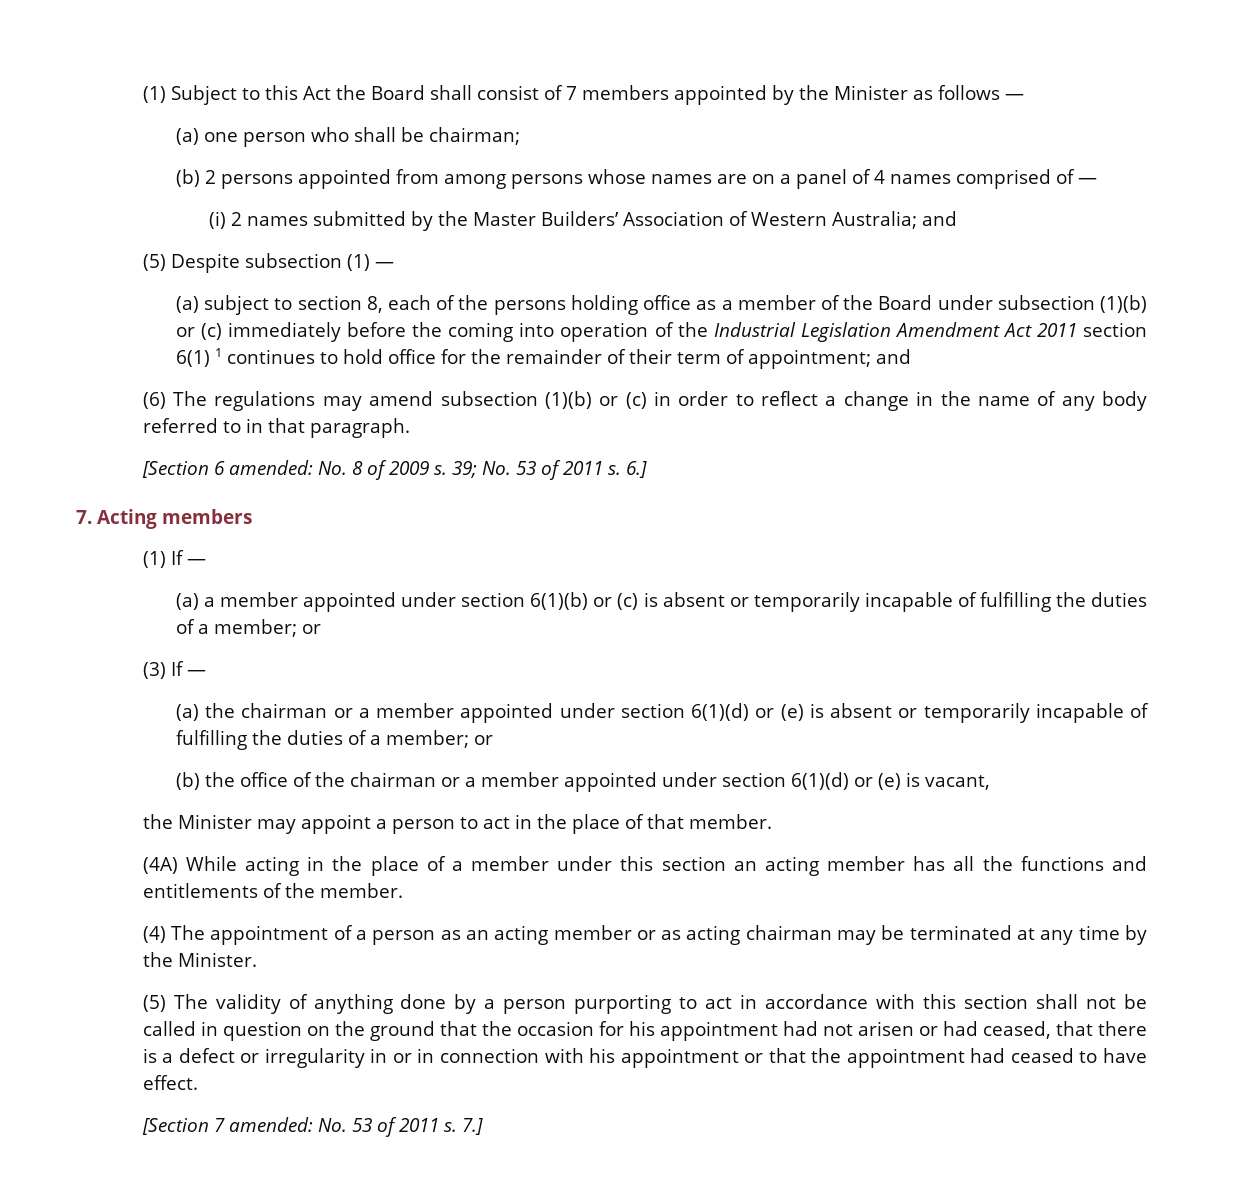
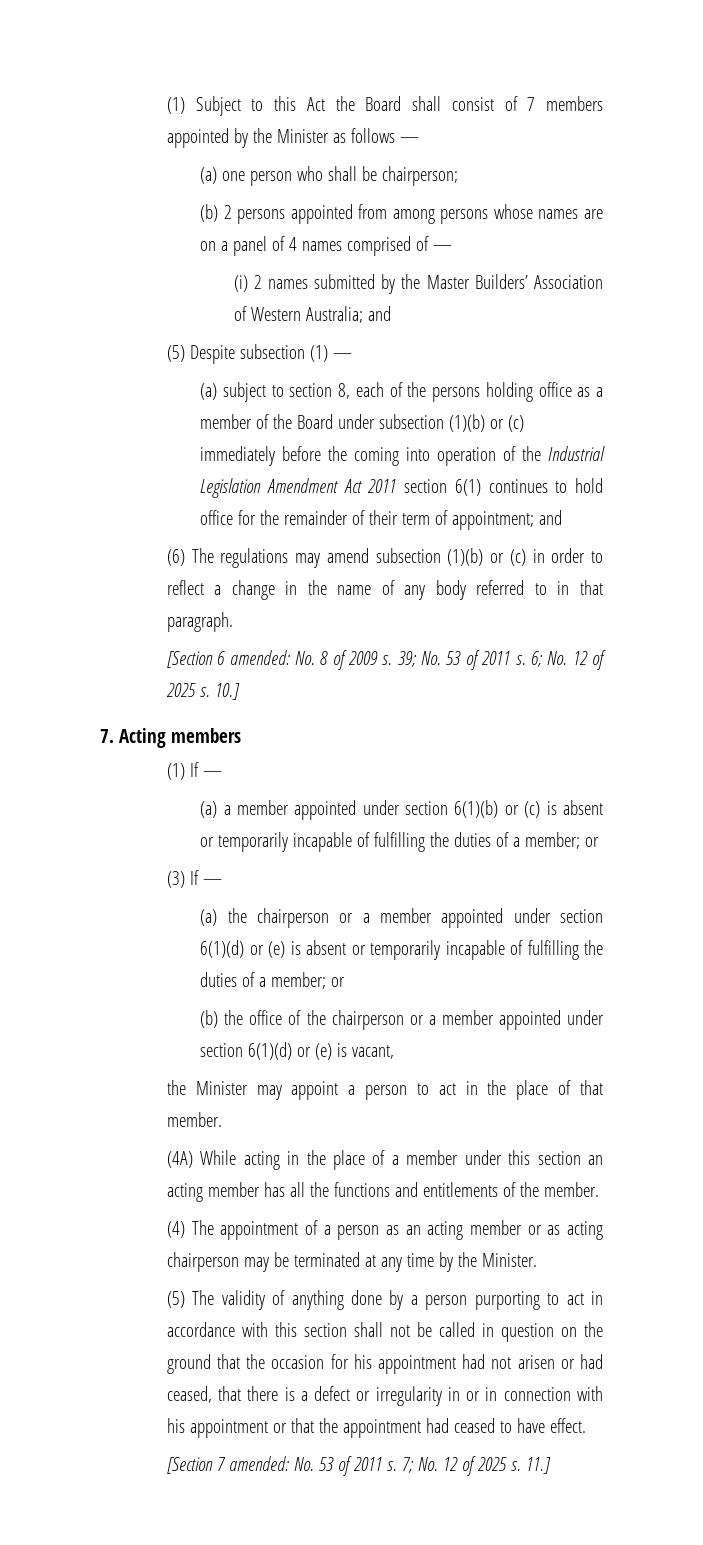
[428,127,520,145] chairman; -> [382,166,459,186] chairperson;
[214,348,222,357] 1 -> (481, 487) none
[625,461,647,478] 6.] -> [530,650,607,670] [165,683,240,700] 6; No. 12 of 2025 s. 10.]
[241,703,328,718] chairman -> [256,908,329,928] chairperson
[349,772,436,787] chairman -> [331,1010,404,1030] chairperson
[745,925,832,940] chairman -> [166,1252,239,1272] chairperson
[461,1118,483,1135] 7.] -> [401,1456,551,1476] 7; No. 12 of 2025 s. 11.]

